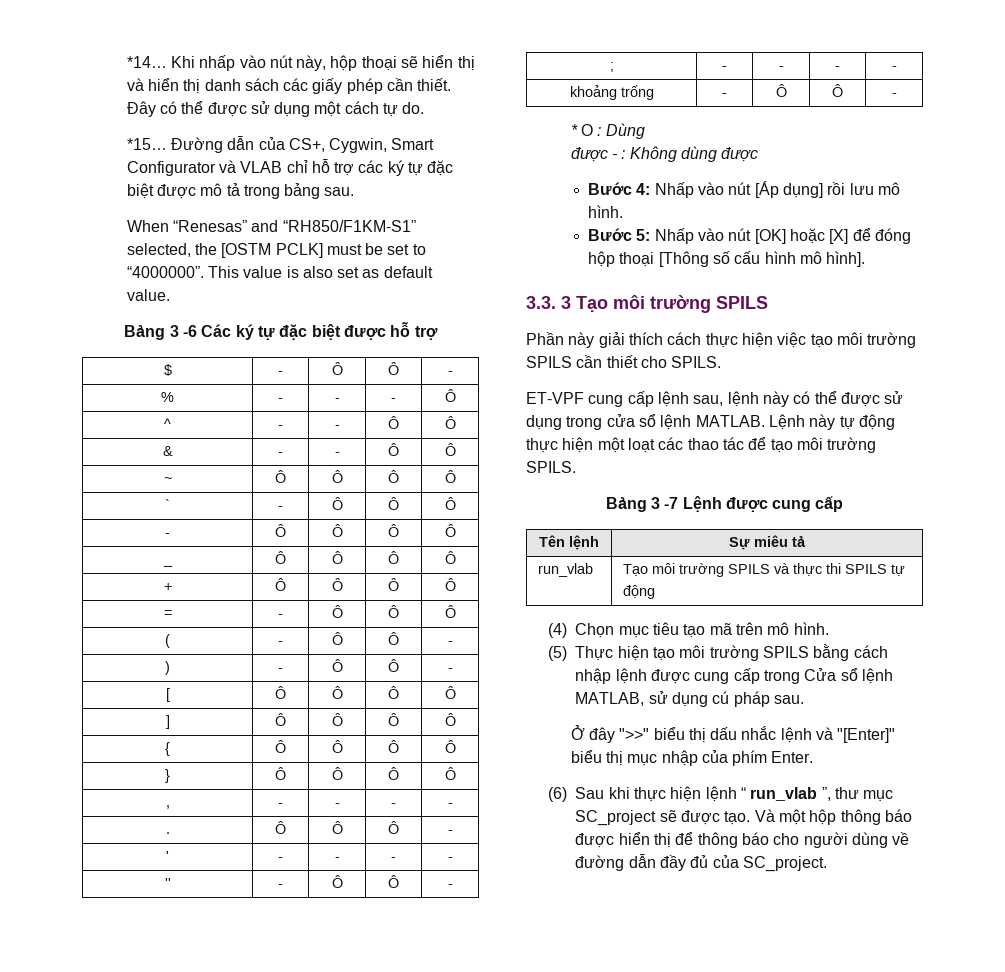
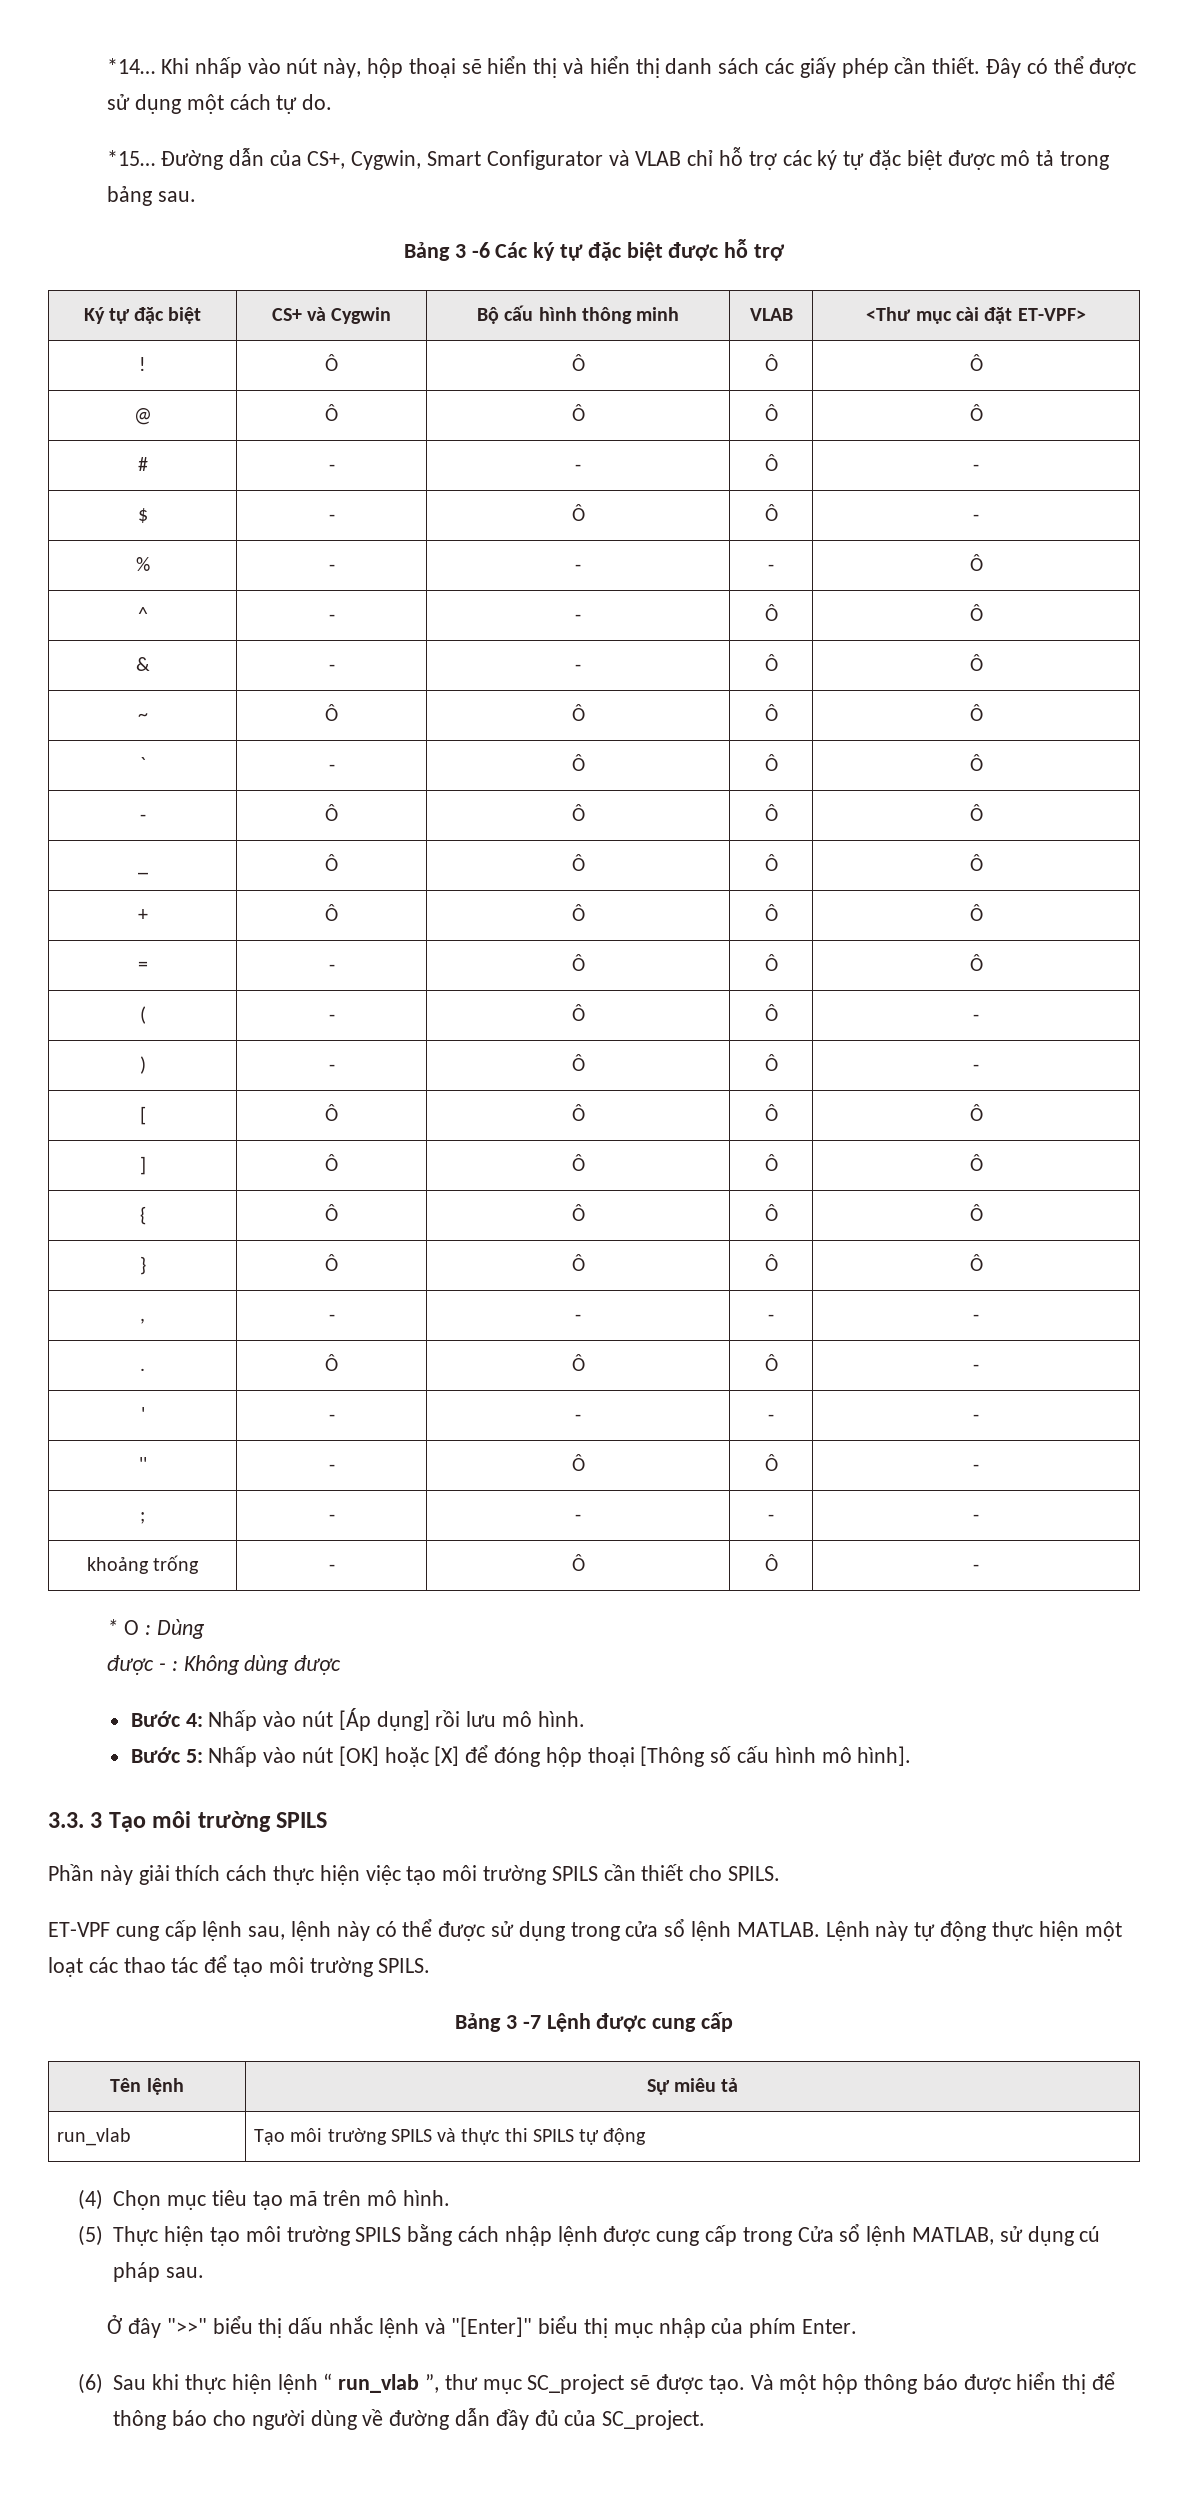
[126,220,416,232] [126,243,426,258] [126,266,433,278] [126,289,170,301] // When “Renesas” and “RH850/F1KM-S1” selected, the [OSTM PCLK] must be set to “4000000”. This value is also set as default value. -> (196, 196) none
(438, 333) none -> [83,307,202,324] [271,307,392,324] [476,305,680,324] [749,308,793,321] [866,307,1086,324] [139,357,146,371] [325,354,338,371] [571,354,585,371] [764,354,778,371] [969,354,983,371] [133,408,152,425] [325,404,338,421] [571,404,585,421] [764,404,778,421] [969,404,983,421] [137,457,148,471] [328,464,335,471] [575,464,581,471] [764,454,778,471] [973,464,979,471] // Ký tự đặc biệt | CS+ và Cygwin | Bộ cấu hình thông minh | VLAB | <Thư mục cài đặt ET-VPF> // ! | Ô | Ô | Ô | Ô // @ | Ô | Ô | Ô | Ô // # | - | - | Ô | -

